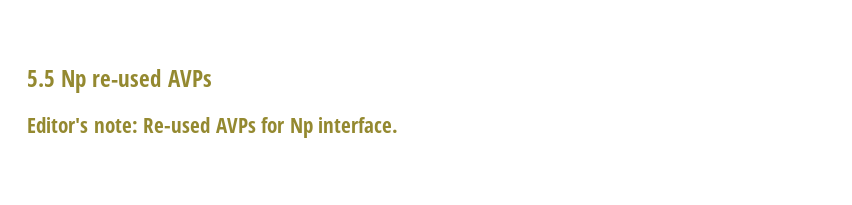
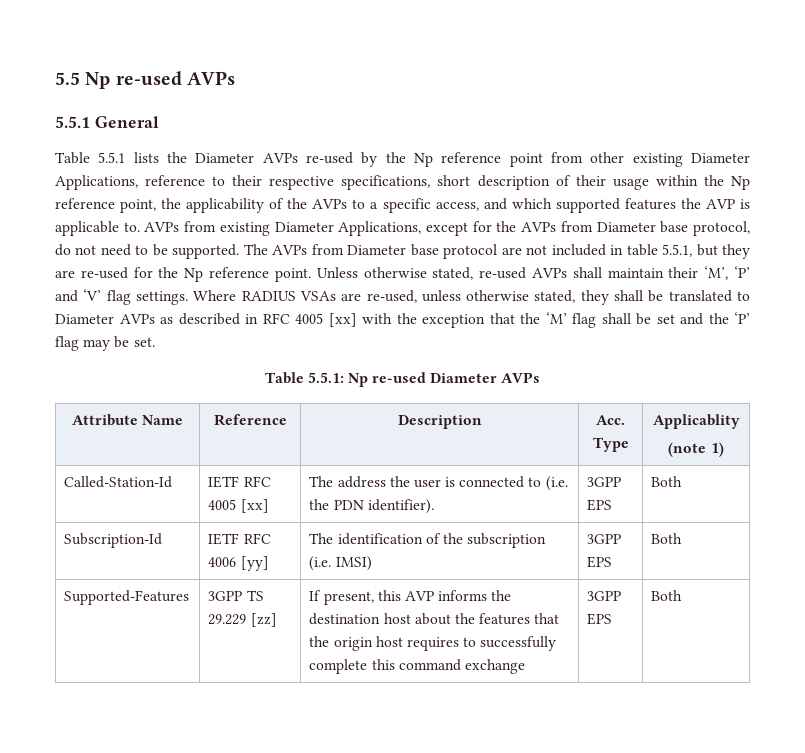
[27,117,399,138] Editor's note: Re-used AVPs for Np interface. -> [55,116,159,128] [55,152,750,167] [55,175,751,190] [55,198,750,213] [55,221,750,236] [55,244,751,259] [55,266,750,282] [55,289,750,305] [55,312,750,328] [55,336,155,351] [264,372,541,387] [71,414,184,426] [213,414,287,426] [397,415,482,429] [596,415,625,425] [592,437,629,452] [652,414,740,429] [668,442,724,457] [64,476,173,488] [208,476,271,488] [208,499,269,513] [309,476,568,491] [309,499,434,514] [587,477,622,487] [587,499,613,511] [651,476,683,487] [64,533,163,548] [208,533,271,545] [208,556,269,571] [309,533,547,548] [309,556,372,571] [587,534,622,544] [587,556,613,568] [651,533,683,544] [64,590,190,605] [208,590,264,601] [208,613,277,627] [309,590,512,605] [309,613,560,625] [309,636,557,651] [309,659,525,674] [587,591,622,601] [587,613,613,625] [651,590,683,601] 5.5.1 General // Table 5.5.1 lists the Diameter AVPs re-used by the Np reference point from other existing Diameter Applications, reference to their respective specifications, short description of their usage within the Np reference point, the applicability of the AVPs to a specific access, and which supported features the AVP is applicable to. AVPs from existing Diameter Applications, except for the AVPs from Diameter base protocol, do not need to be supported. The AVPs from Diameter base protocol are not included in table 5.5.1, but they are re-used for the Np reference point. Unless otherwise stated, re-used AVPs shall maintain their ‘M’, ‘P’ and ‘V’ flag settings. Where RADIUS VSAs are re-used, unless otherwise stated, they shall be translated to Diameter AVPs as described in RFC 4005 [xx] with the exception that the ‘M’ flag shall be set and the ‘P’ flag may be set. // Table 5.5.1: Np re-used Diameter AVPs // Attribute Name | Reference | Description | Acc. Type | Applicablity // (note 1) // Called-Station-Id | IETF RFC 4005 [xx] | The address the user is connected to (i.e. the PDN identifier). | 3GPP EPS | Both // Subscription-Id | IETF RFC 4006 [yy] | The identification of the subscription (i.e. IMSI) | 3GPP EPS | Both // Supported-Features | 3GPP TS 29.229 [zz] | If present, this AVP informs the destination host about the features that the origin host requires to successfully complete this command exchange | 3GPP EPS | Both

